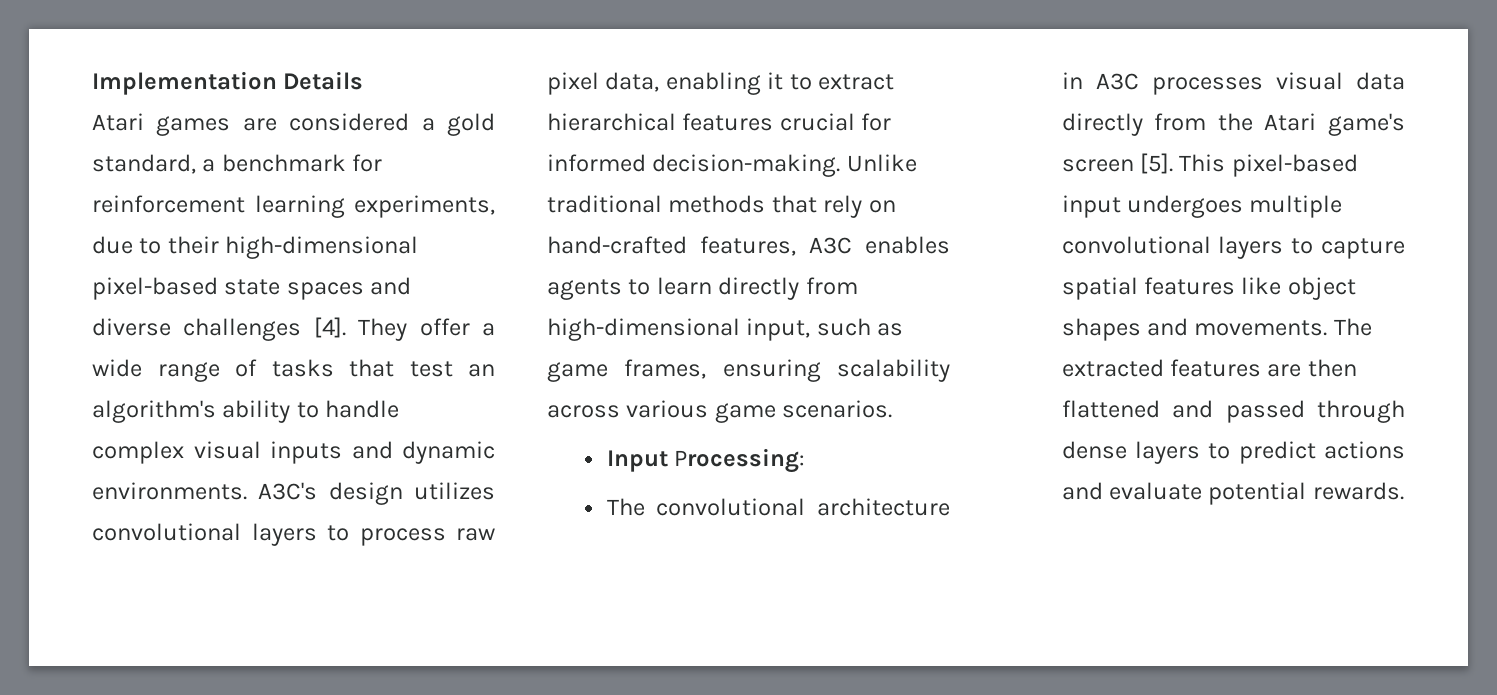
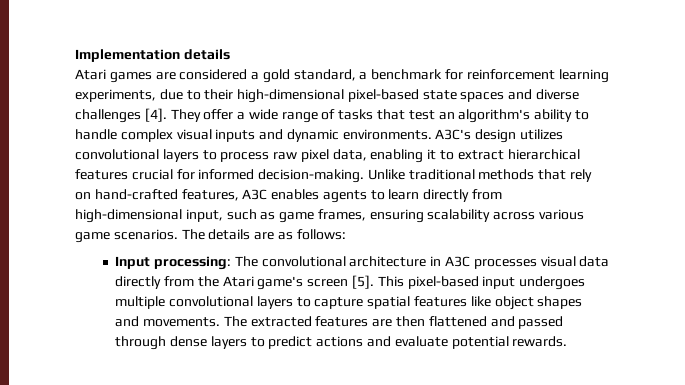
[283,71,364,90] Details -> [183,49,230,60] details
(893, 409) none -> [181,229,346,240] The details are as follows:
[673,448,805,473] Processing: // -> [154,256,232,270] processing:

